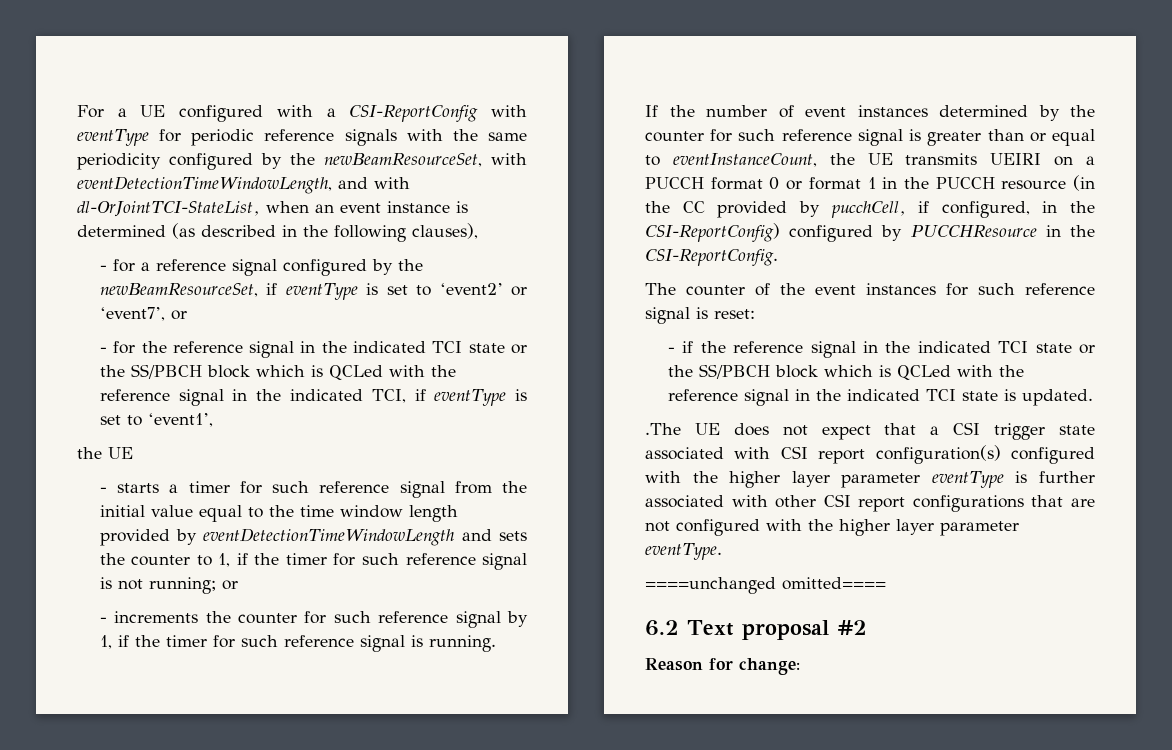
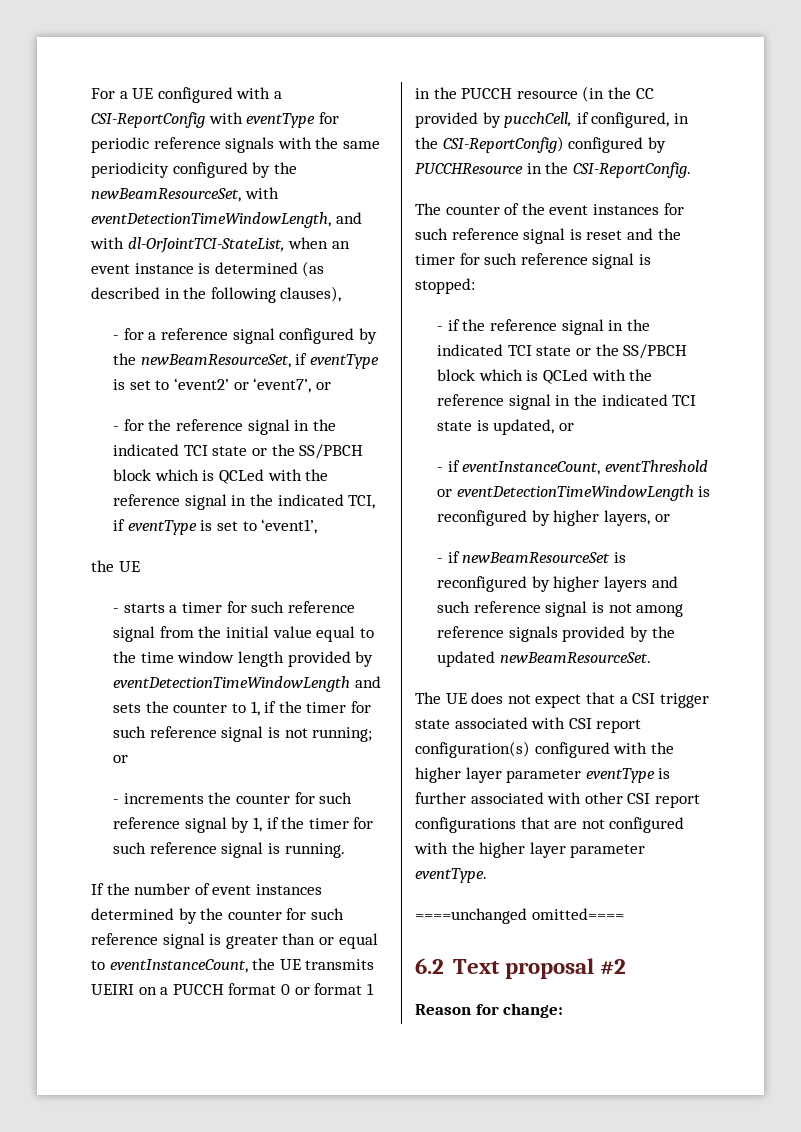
[714,309,755,319] reset: -> [586,228,681,240] [415,253,651,269] [415,278,475,294] reset and the timer for such reference signal is stopped:
[1021,389,1093,406] [645,423,681,435] updated. // .The -> [493,419,574,435] [437,460,708,475] [437,485,711,501] [437,510,670,526] [437,551,626,563] [437,576,678,592] [437,601,684,617] [437,626,675,642] [437,651,651,667] [415,692,441,704] updated, or // - if eventInstanceCount, eventThreshold or eventDetectionTimeWindowLength is reconfigured by higher layers, or // - if newBeamResourceSet is reconfigured by higher layers and such reference signal is not among reference signals provided by the updated newBeamResourceSet. // The

